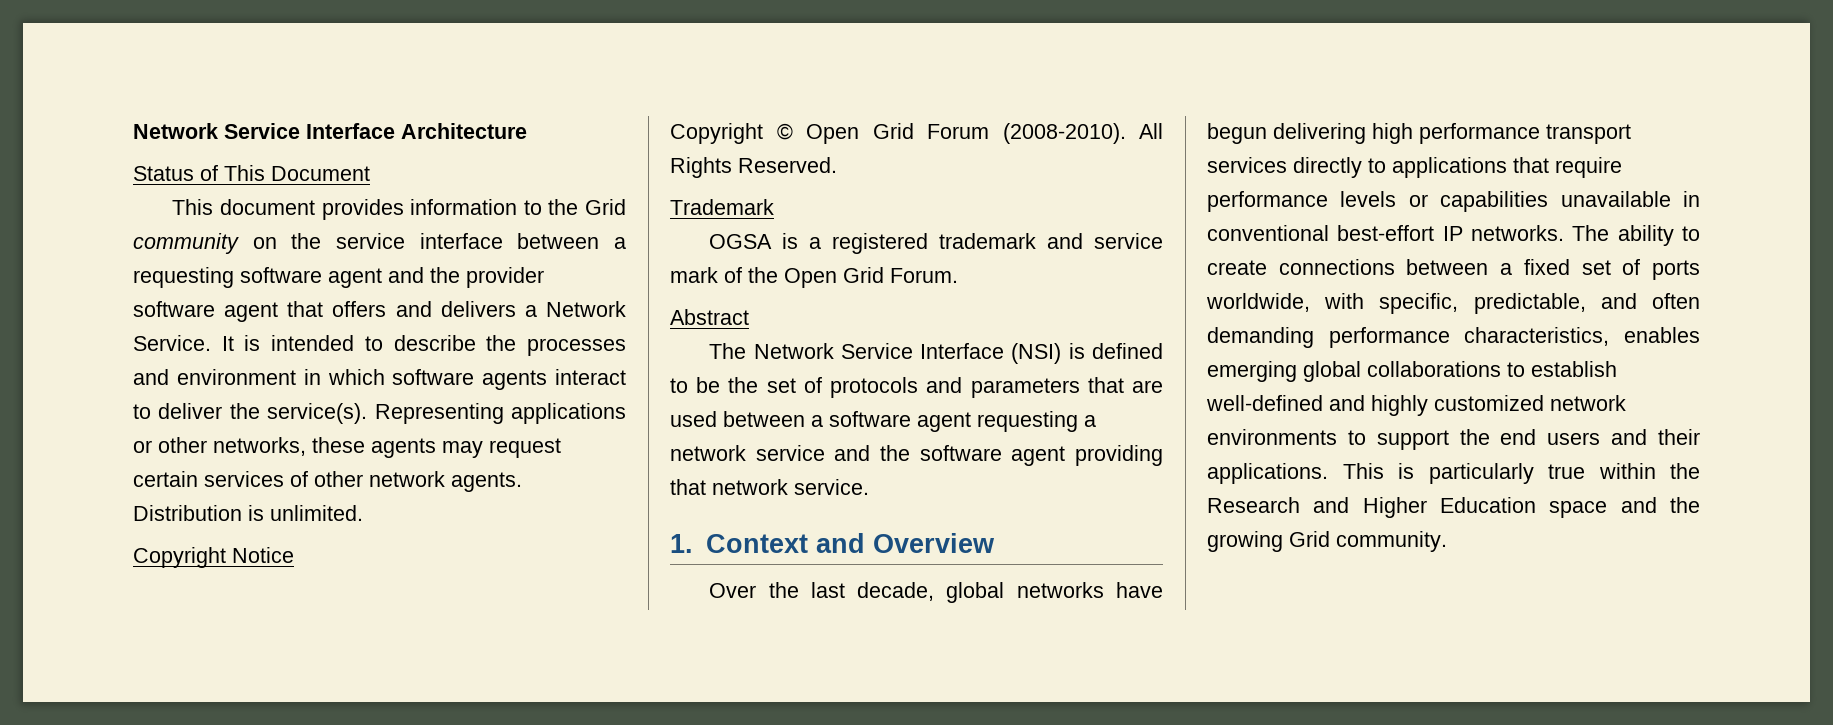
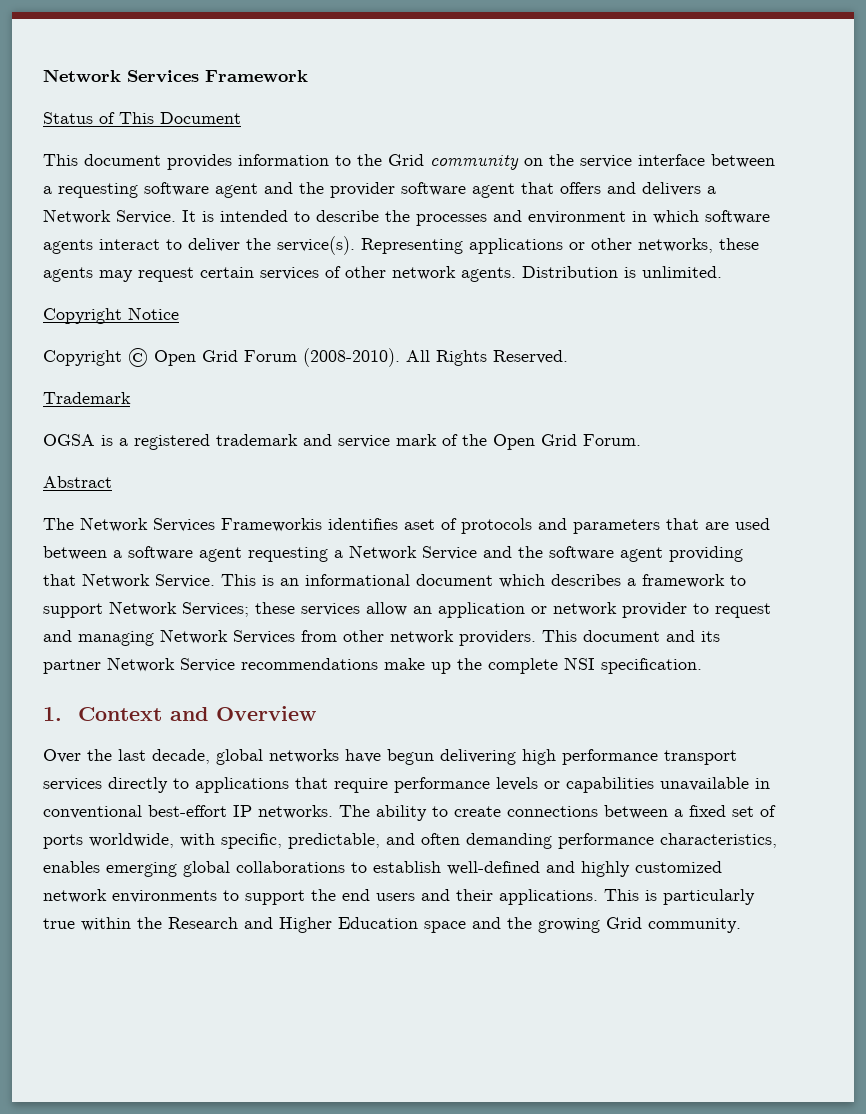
[133,123,527,139] Network Service Interface Architecture -> [43,69,308,83] Network Services Framework
[840,343,1163,364] [670,377,796,393] Service Interface (NSI) is defined to be the set -> [153,518,435,532] Services Frameworkis identifies aset
[670,445,825,461] network service -> [349,545,477,560] Network Service
[712,479,869,495] network service. -> [82,573,746,588] [43,601,771,618] [43,629,720,646] [43,657,702,674] Network Service. This is an informational document which describes a framework to support Network Services; these services allow an application or network provider to request and managing Network Services from other network providers. This document and its partner Network Service recommendations make up the complete NSI specification.

